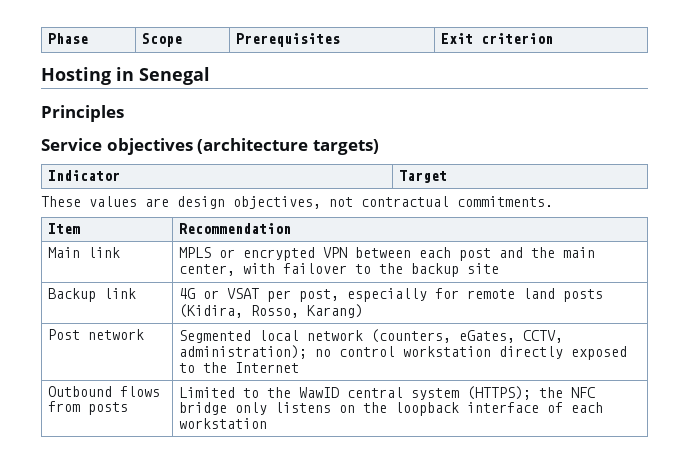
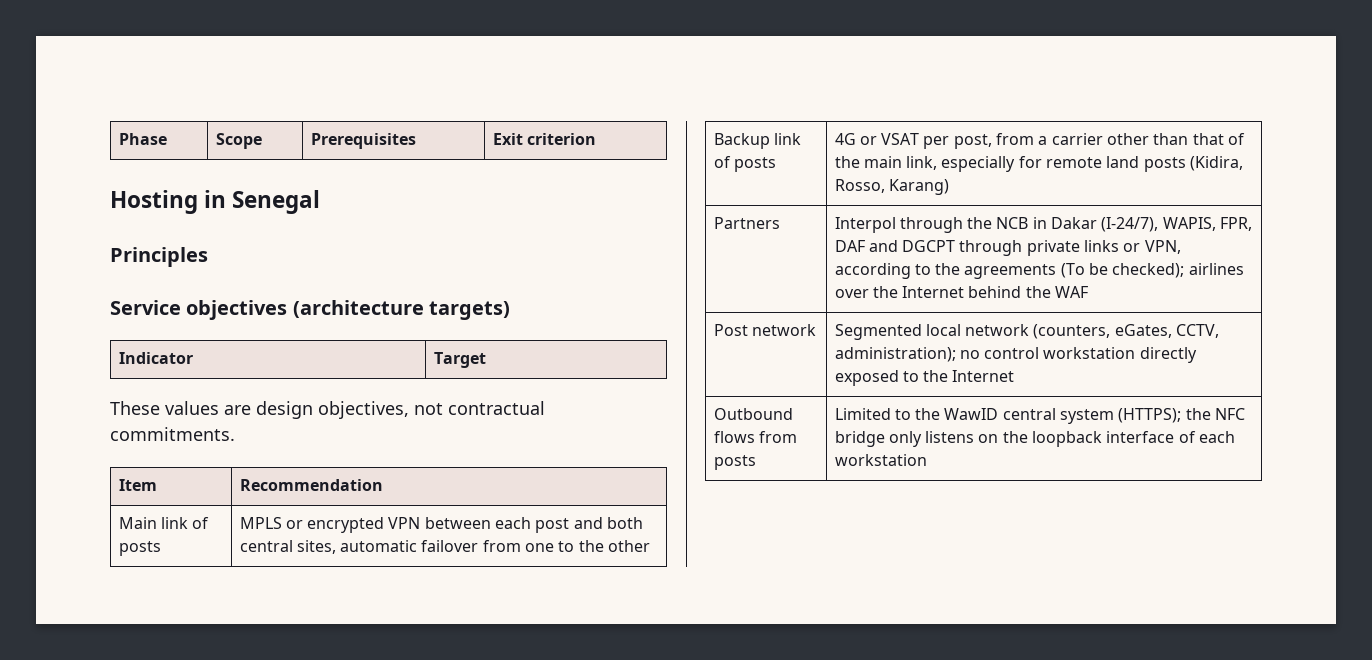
(120, 252) none -> [192,517,210,529] [118,541,161,556] of posts
[530,247,595,258] [178,263,499,277] the main center, with failover to the backup site -> [607,517,644,529] [239,540,651,554] both central sites, automatic failover from one to the other
(136, 293) none -> [713,156,776,172] of posts
(339, 295) none -> [996,133,1246,145] [834,156,938,170] from a carrier other than that of the main link,
(363, 311) none -> [713,217,780,229] [834,217,1253,233] [834,240,1181,256] [834,263,1244,279] [834,286,1089,298] // Partners | Interpol through the NCB in Dakar (I-24/7), WAPIS, FPR, DAF and DGCPT through private links or VPN, according to the agreements (To be checked); airlines over the Internet behind the WAF

